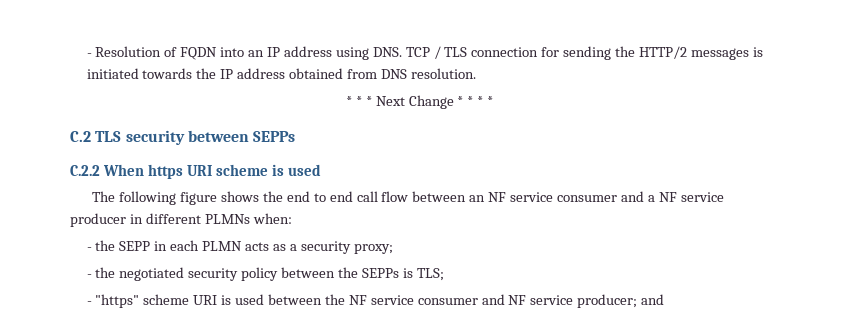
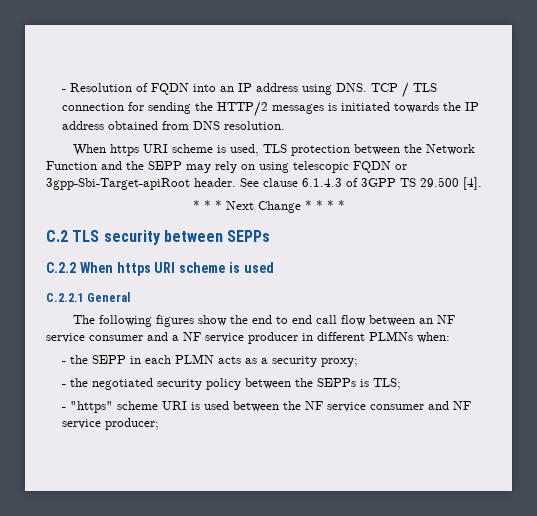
(476, 73) none -> [73,144,476,156] [46,161,407,173] [46,177,482,190] // When https URI scheme is used, TLS protection between the Network Function and the SEPP may rely on using telescopic FQDN or 3gpp-Sbi-Target-apiRoot header. See clause 6.1.4.3 of 3GPP TS 29.500 [4].
(322, 170) none -> [46,292,131,302] // C.2.2.1 General
[180,191,259,205] figure shows -> [156,315,228,327] figures show
[641,294,665,305] and -> (159, 424) none

